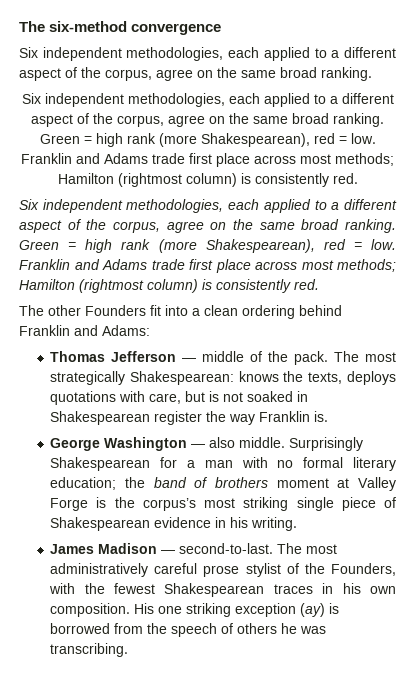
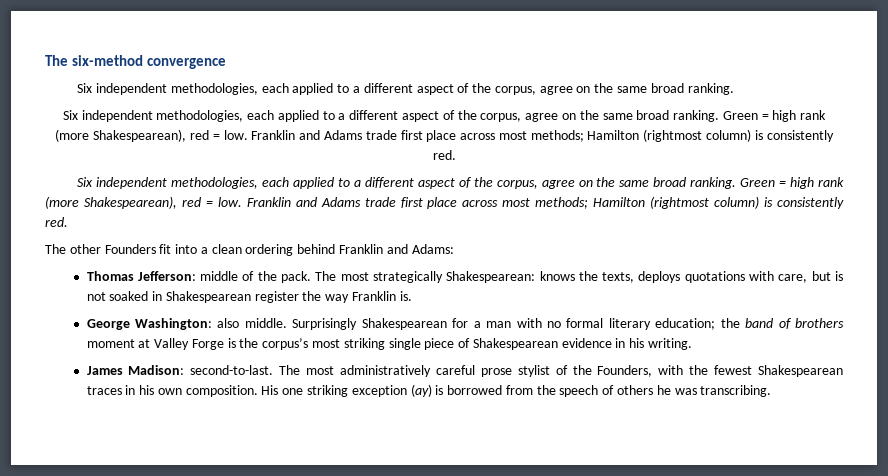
[111,351,197,362] Jefferson — -> [137,271,196,281] Jefferson:
[104,437,206,451] Washington — -> [134,318,212,330] Washington:
[98,543,176,554] Madison — -> [128,365,185,375] Madison:

